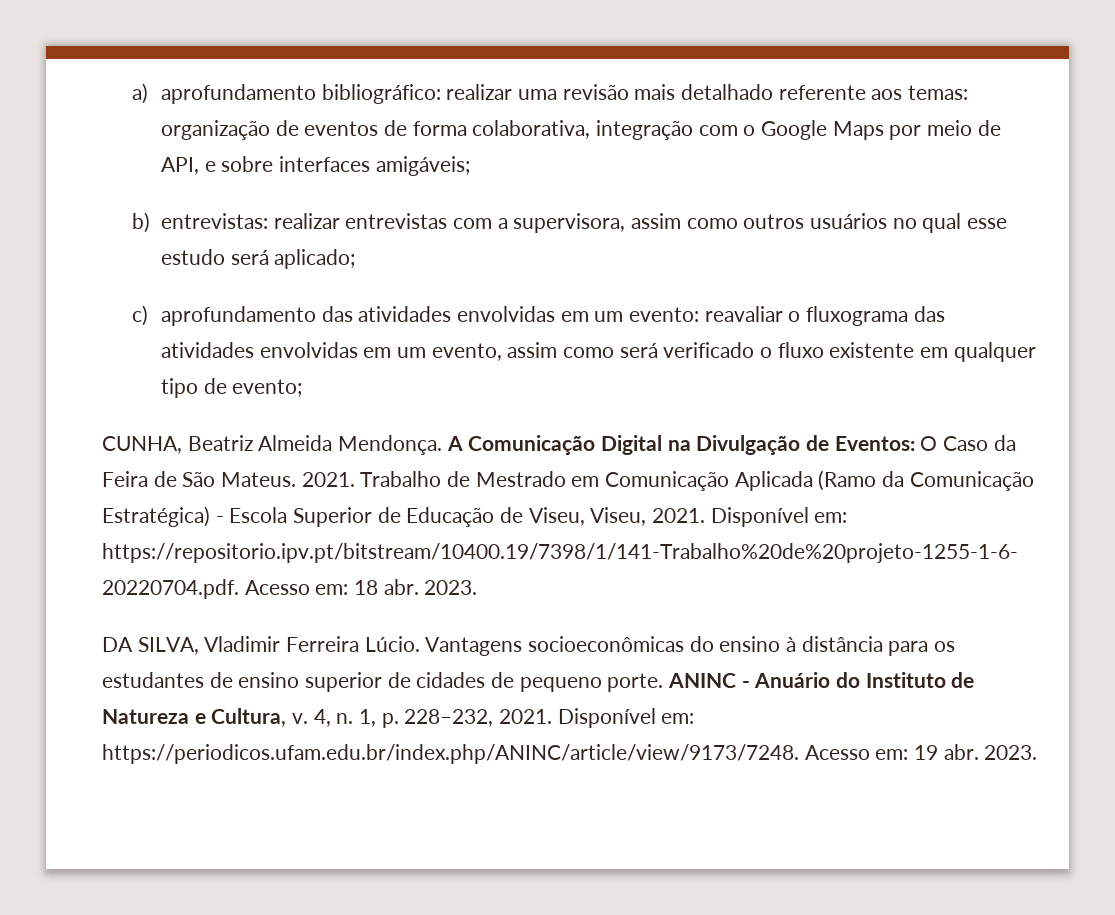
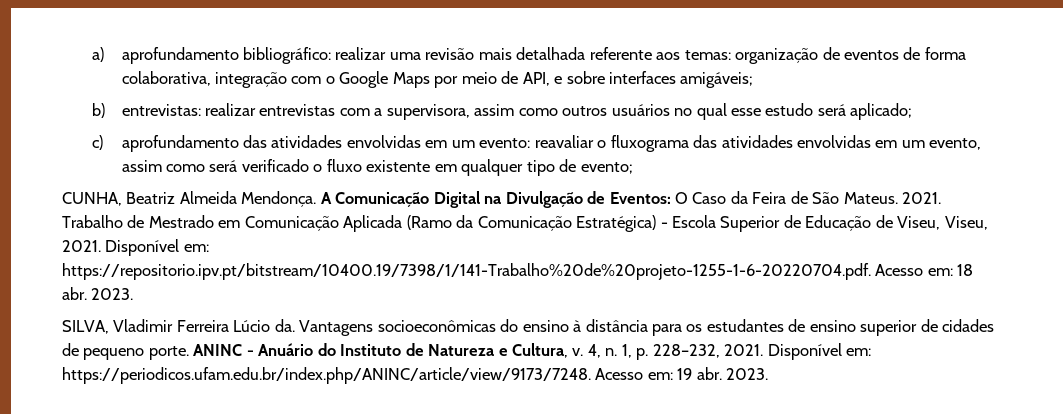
[681,84,774,100] detalhado -> [516,47,586,60] detalhada
[102,637,133,652] DA -> (134, 294) none
[364,636,420,652] Lúcio. -> [233,319,295,332] Lúcio da.

